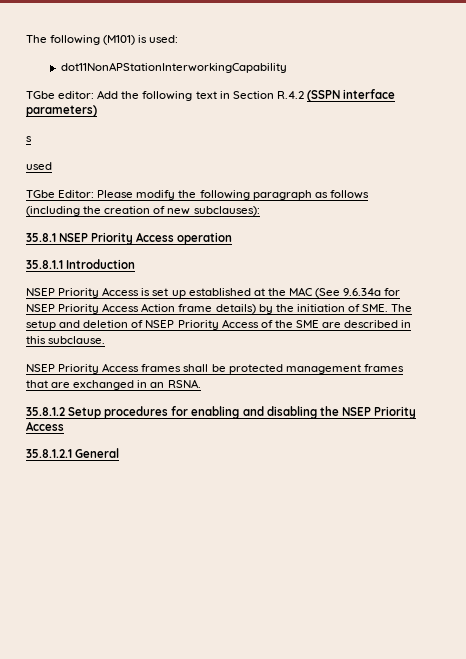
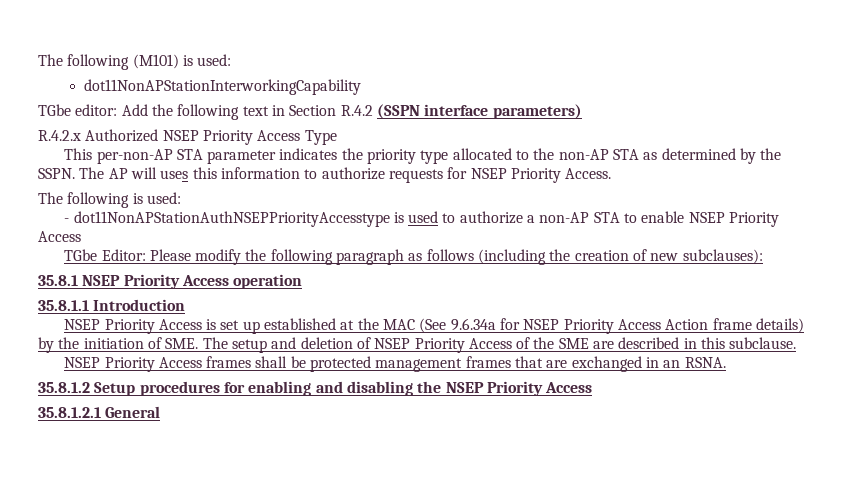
[26,136,32,142] [26,162,52,170] s // used -> [38,129,337,145] [64,148,782,164] [38,167,612,183] [38,192,181,208] [64,211,780,227] [38,231,81,242] R.4.2.x Authorized NSEP Priority Access Type // This per-non-AP STA parameter indicates the priority type allocated to the non-AP STA as determined by the SSPN. The AP will uses this information to authorize requests for NSEP Priority Access. // The following is used: // - dot11NonAPStationAuthNSEPPriorityAccesstype is used to authorize a non-AP STA to enable NSEP Priority Access

